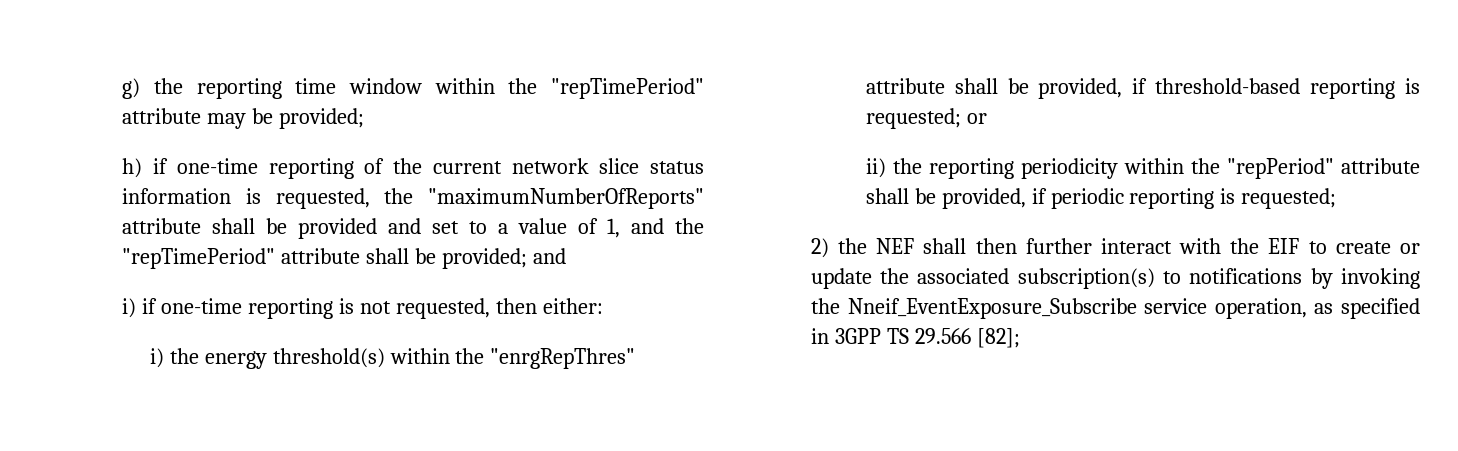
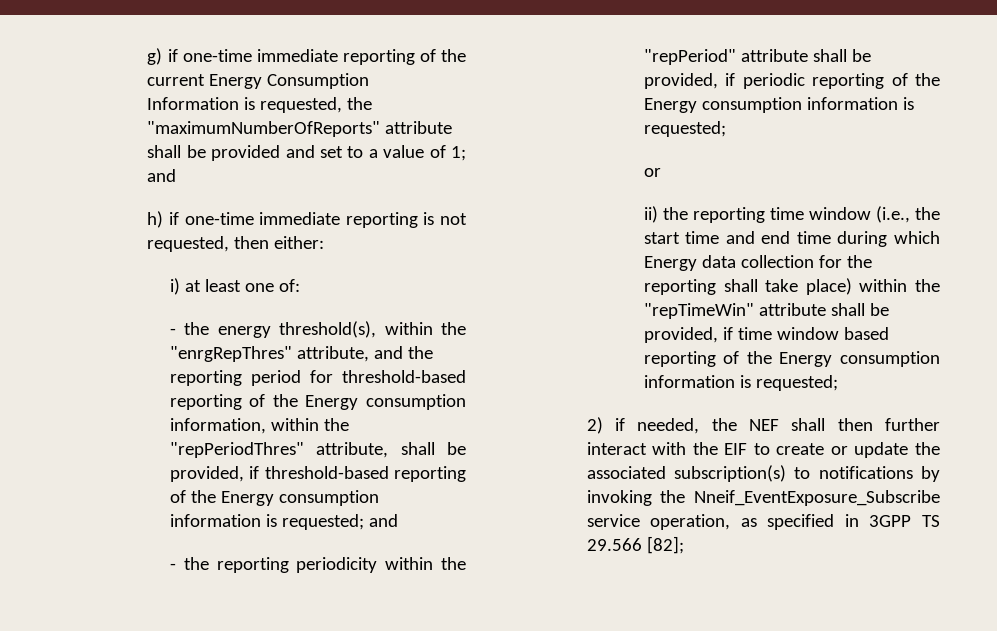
[153,78,704,99] [122,108,365,129] [122,158,258,178] the reporting time window within the "repTimePeriod" attribute may be provided; // h) if one-time -> [167,49,338,62] if one-time immediate
[511,158,704,174] [122,188,232,204] network slice status information -> [209,73,370,89] [147,97,240,110] Energy Consumption Information
[607,218,705,238] [122,248,567,269] [122,298,243,318] 1, and the "repTimePeriod" attribute shall be provided; and // i) if one-time -> [450,146,466,161] [147,169,177,182] [147,211,341,228] 1; and // h) if one-time immediate
(164, 358) none -> [184,279,300,292] [169,328,176,335] at least one of: // -
[272,348,385,368] threshold(s) -> [279,321,377,338] threshold(s),
[865,78,945,94] attribute -> [296,346,433,362] [169,370,466,386] [169,394,466,410] [169,418,349,434] [169,442,389,458] attribute, and the reporting period for threshold-based reporting of the Energy consumption information, within the "repPeriodThres" attribute,
[1405,78,1420,94] [865,108,987,129] [865,158,886,178] is requested; or // ii) -> [169,490,379,506] [169,514,398,530] [169,563,176,570] of the Energy consumption information is requested; and // -
(1215, 198) none -> [891,73,940,86] [643,97,914,113] [643,121,726,137] [643,168,661,177] [643,206,940,223] [643,231,940,247] [643,255,872,271] [643,278,940,295] [643,303,889,319] [643,327,889,343] [643,351,940,367] [643,375,735,388] of the Energy consumption information is requested; // or // ii) the reporting time window (i.e., the start time and end time during which Energy data collection for the reporting shall take place) within the "repTimeWin" attribute shall be provided, if time window based reporting of the Energy consumption information
(829, 248) none -> [614,418,700,434] if needed,

